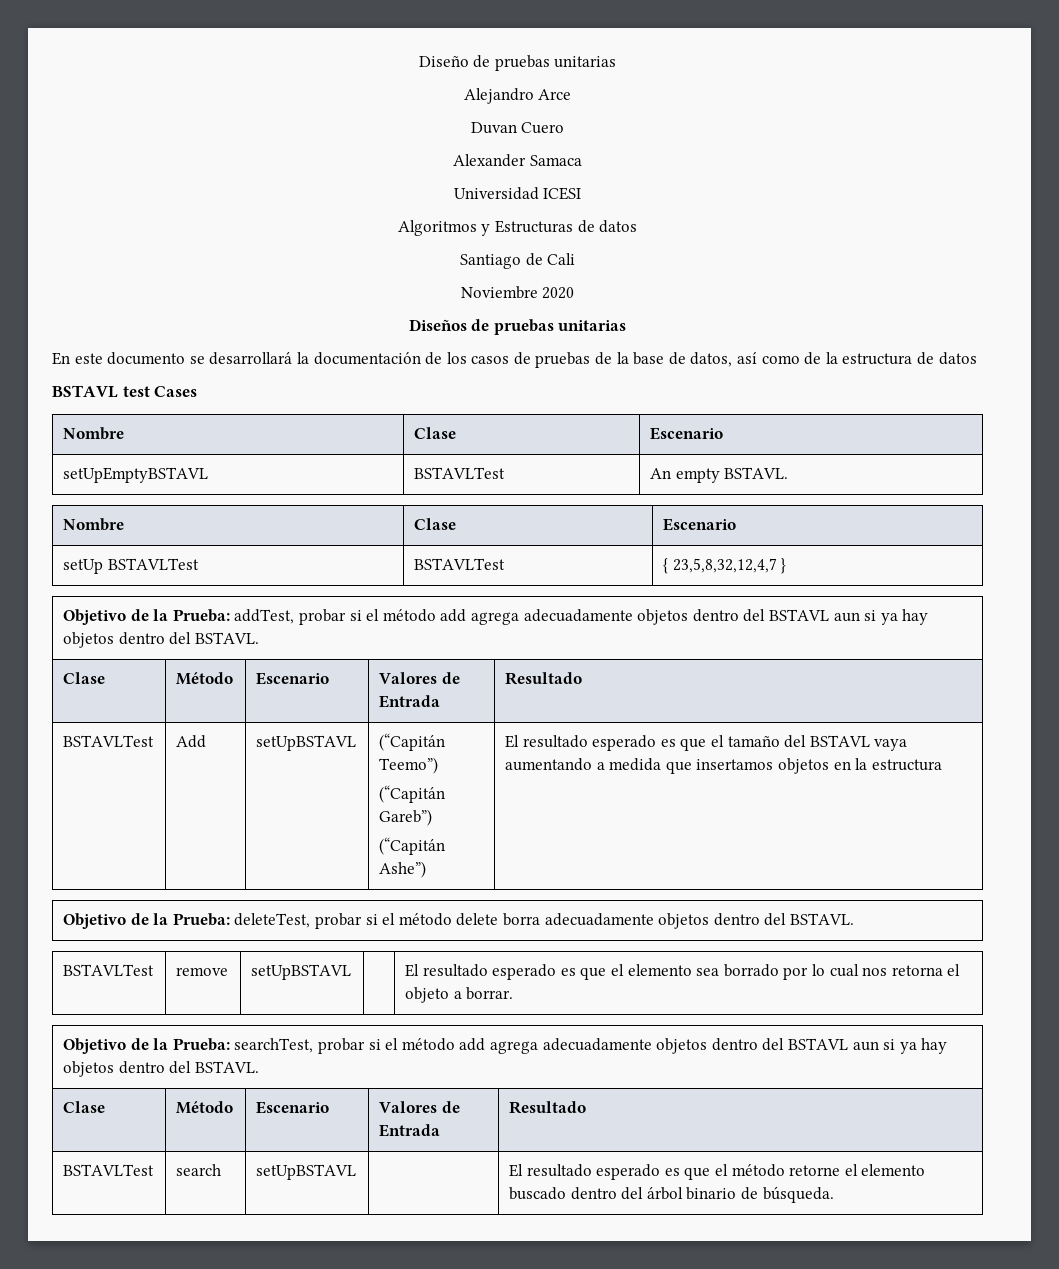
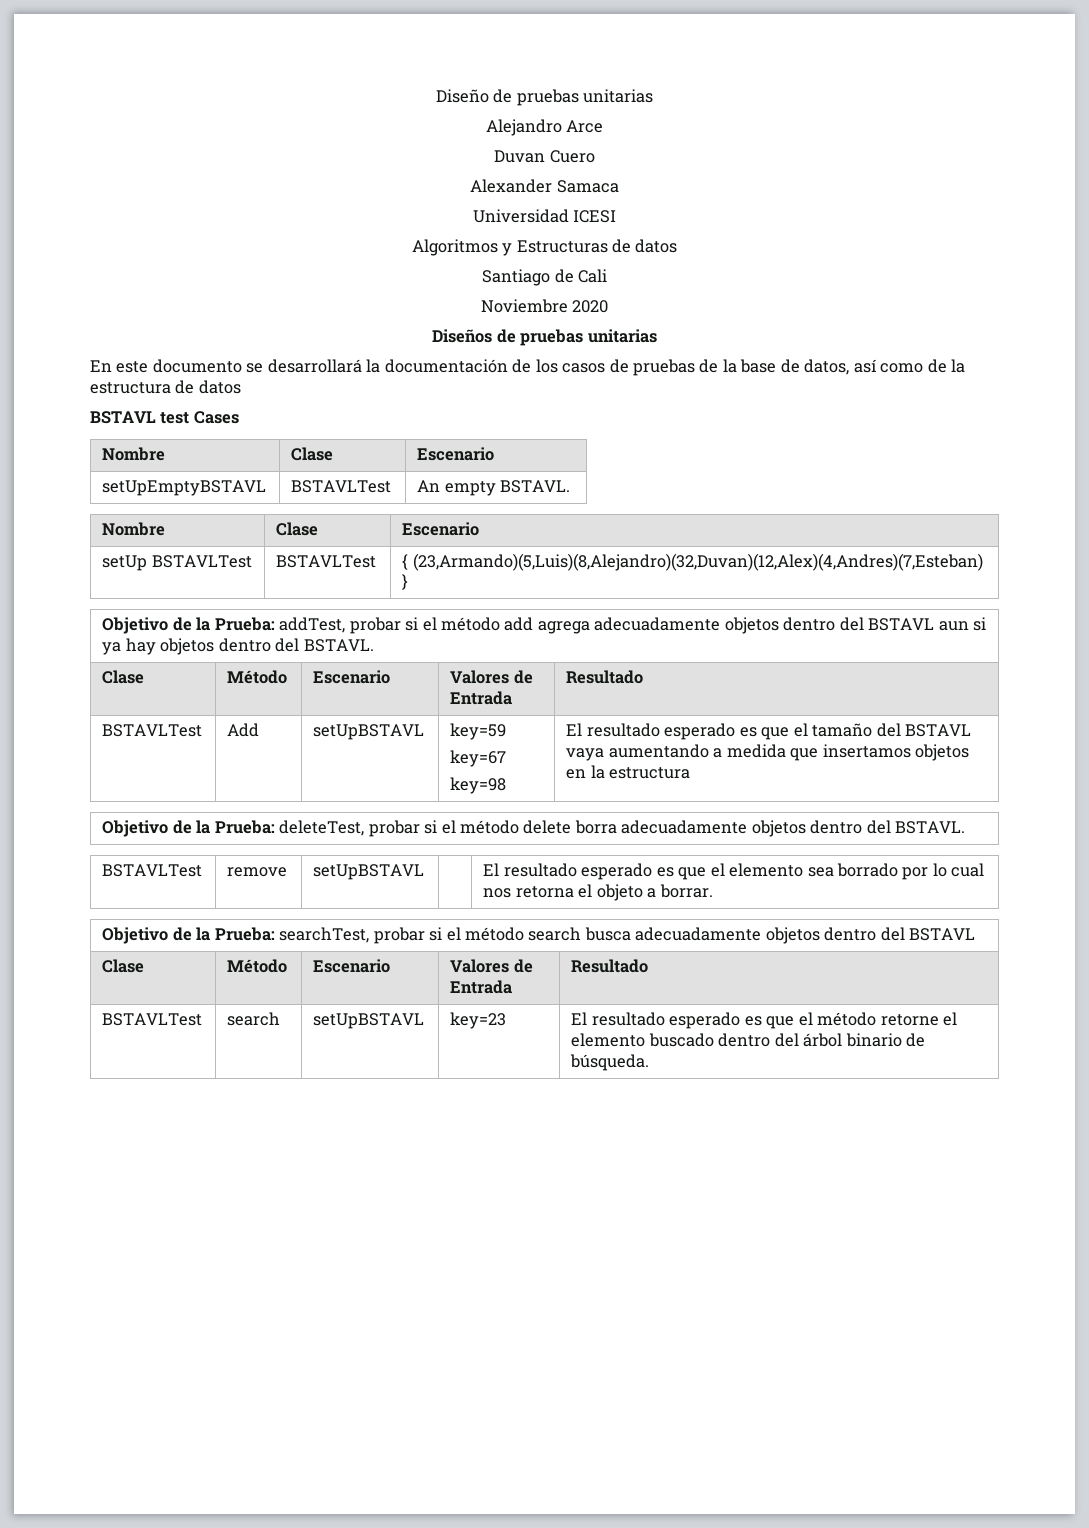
[672,558,777,573] 23,5,8,32,12,4,7 -> [412,553,983,571] (23,Armando)(5,Luis)(8,Alejandro)(32,Duvan)(12,Alex)(4,Andres)(7,Esteban)
[379,733,446,751] [379,757,439,774] [379,785,446,803] [379,809,433,826] [379,837,446,855] [379,861,427,878] (“Capitán Teemo”) // (“Capitán Gareb”) // (“Capitán Ashe”) -> [450,723,507,740] [450,750,507,767] [450,777,507,794] key=59 // key=67 // key=98
[459,1038,948,1054] [63,1061,259,1077] add agrega adecuadamente objetos dentro del BSTAVL aun si ya hay objetos dentro del BSTAVL. -> [528,927,976,944] search busca adecuadamente objetos dentro del BSTAVL
(357, 1172) none -> [450,1012,507,1029] key=23

